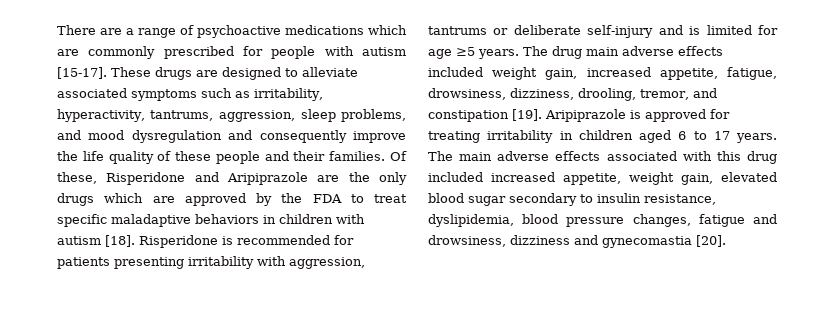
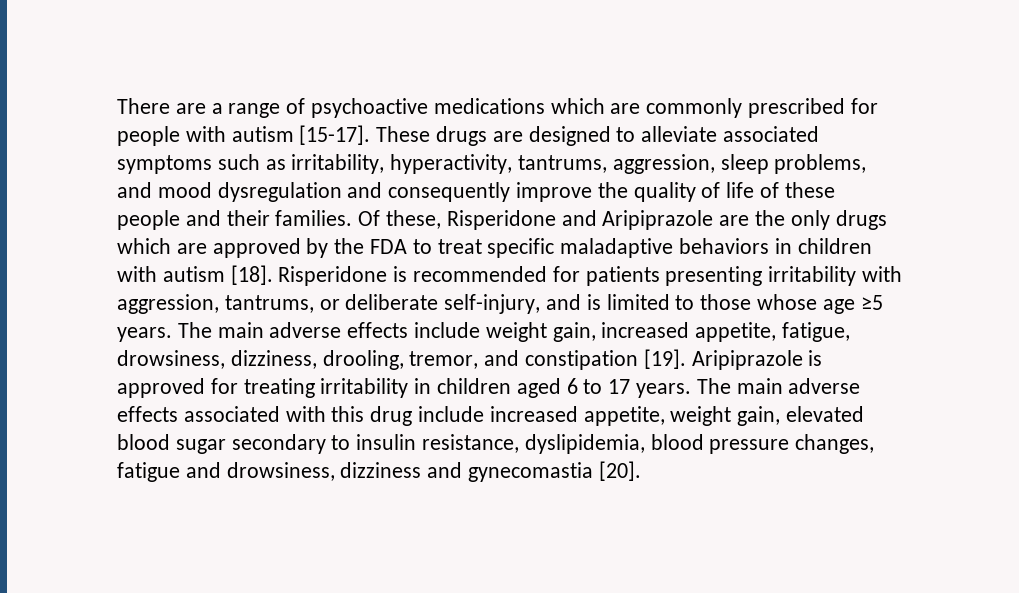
[82,151,154,164] life quality -> [633,182,755,202] quality of life
[428,26,487,35] tantrums -> [224,295,314,313] tantrums,
[587,25,654,38] self-injury -> [444,294,541,314] self-injury,
[758,25,778,35] for -> [675,294,818,310] to those whose
[552,46,723,59] [428,67,483,77] drug main adverse effects included -> [217,322,481,338] main adverse effects include
[428,172,483,182] included -> [418,406,485,422] include

